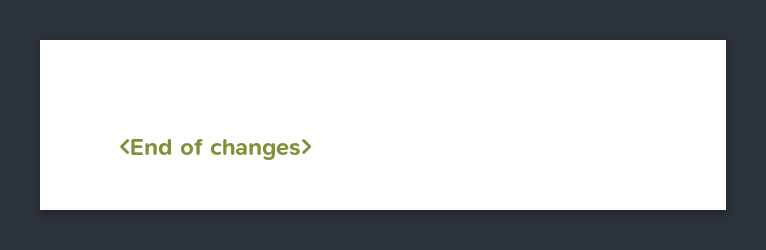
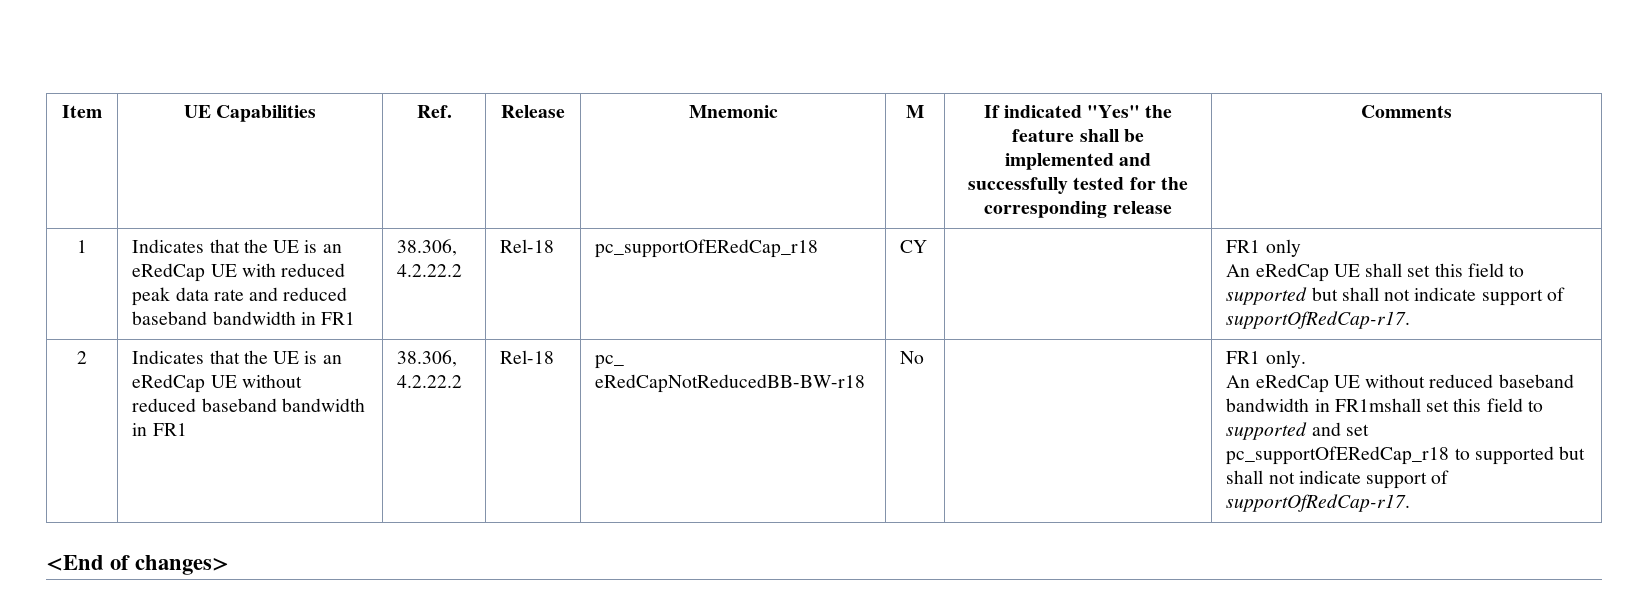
(119, 146) none -> [62,105,102,118] [183,105,317,122] [416,105,452,118] [501,105,565,118] [688,105,778,118] [906,105,924,118] [983,105,1173,118] [1012,129,1144,142] [1004,153,1152,170] [968,177,1188,194] [984,201,1172,218] [1361,105,1452,118] [77,240,87,253] [132,239,342,253] [132,263,346,282] [132,287,348,306] [132,311,356,325] [397,239,458,256] [397,264,463,277] [500,239,555,253] [595,239,819,258] [900,240,928,253] [1226,239,1301,257] [1226,263,1525,282] [1226,287,1565,306] [1226,311,1411,329] [77,351,87,364] [132,350,342,364] [132,374,302,393] [132,398,365,412] [132,423,187,436] [397,350,458,367] [397,375,463,388] [500,350,555,364] [595,355,625,369] [595,374,866,393] [900,351,925,364] [1226,350,1306,368] [1226,374,1574,393] [1226,398,1543,412] [1226,422,1369,440] [1226,446,1586,465] [1226,470,1450,489] [1226,494,1411,512] Item | UE Capabilities | Ref. | Release | Mnemonic | M | If indicated "Yes" the feature shall be implemented and successfully tested for the corresponding release | Comments // 1 | Indicates that the UE is an eRedCap UE with reduced peak data rate and reduced baseband bandwidth in FR1 | 38.306, 4.2.22.2 | Rel-18 | pc_supportOfERedCap_r18 | CY | | FR1 only // An eRedCap UE shall set this field to supported but shall not indicate support of supportOfRedCap-r17. // 2 | Indicates that the UE is an eRedCap UE without reduced baseband bandwidth in FR1 | 38.306, 4.2.22.2 | Rel-18 | pc_ eRedCapNotReducedBB-BW-r18 | No | | FR1 only. // An eRedCap UE without reduced baseband bandwidth in FR1mshall set this field to supported and set pc_supportOfERedCap_r18 to supported but shall not indicate support of supportOfRedCap-r17. //

